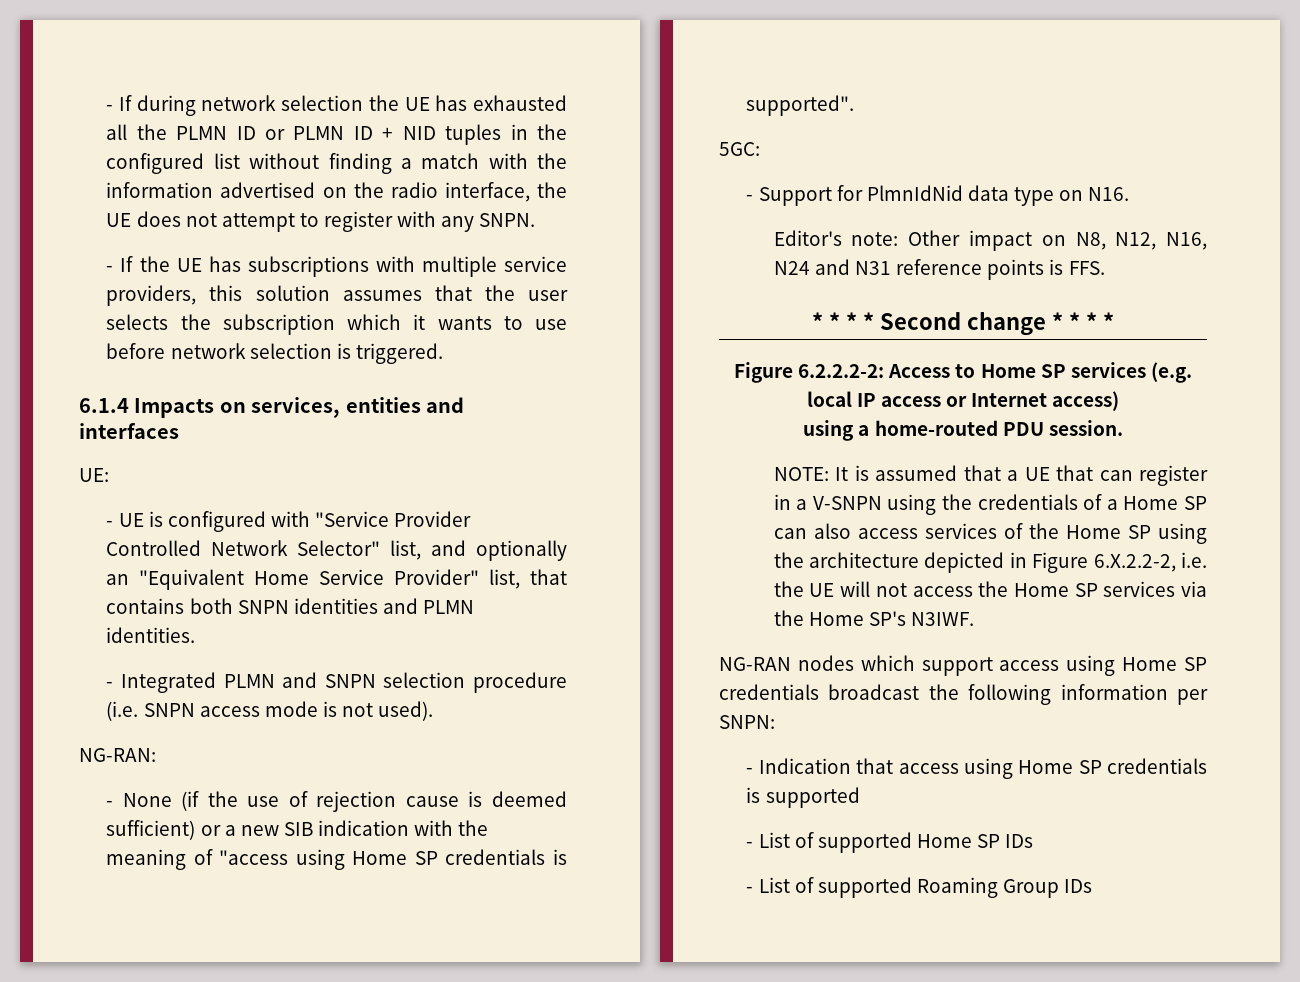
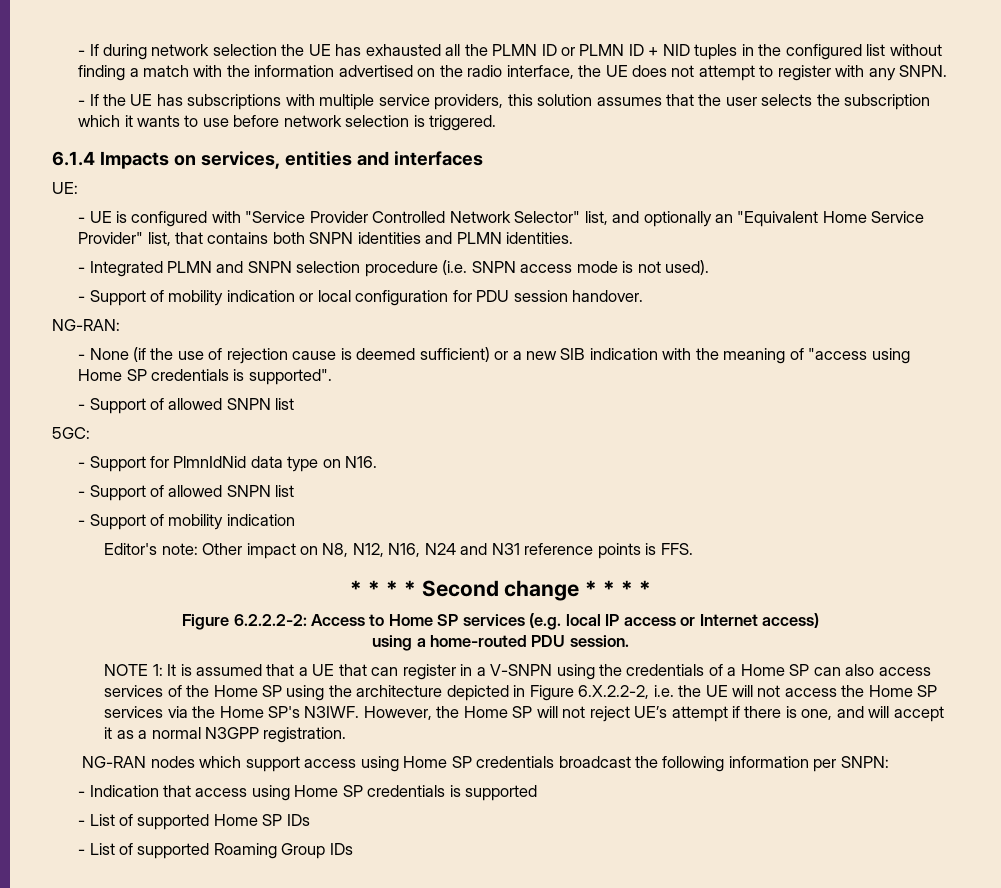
(434, 711) none -> [78,290,644,306] // - Support of mobility indication or local configuration for PDU session handover.
(855, 105) none -> [78,398,295,414] // - Support of allowed SNPN list
(1130, 194) none -> [78,485,295,501] [78,514,295,530] // - Support of allowed SNPN list // - Support of mobility indication
[773,467,829,481] NOTE: -> [104,664,163,676] NOTE 1:
(975, 619) none -> [363,706,944,722] [104,727,347,743] However, the Home SP will not reject UE’s attempt if there is one, and will accept it as a normal N3GPP registration.

